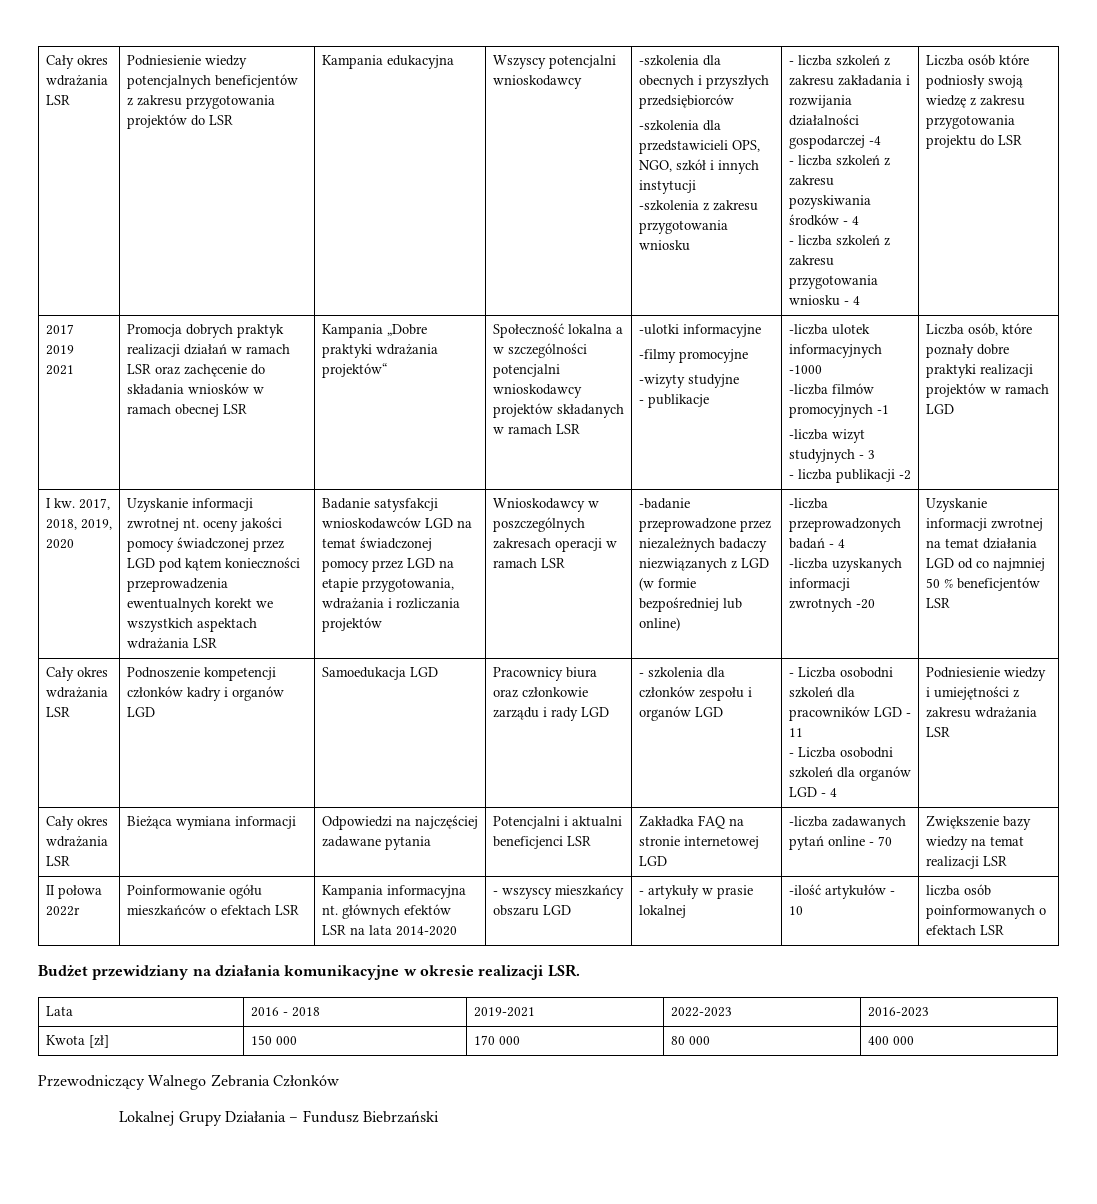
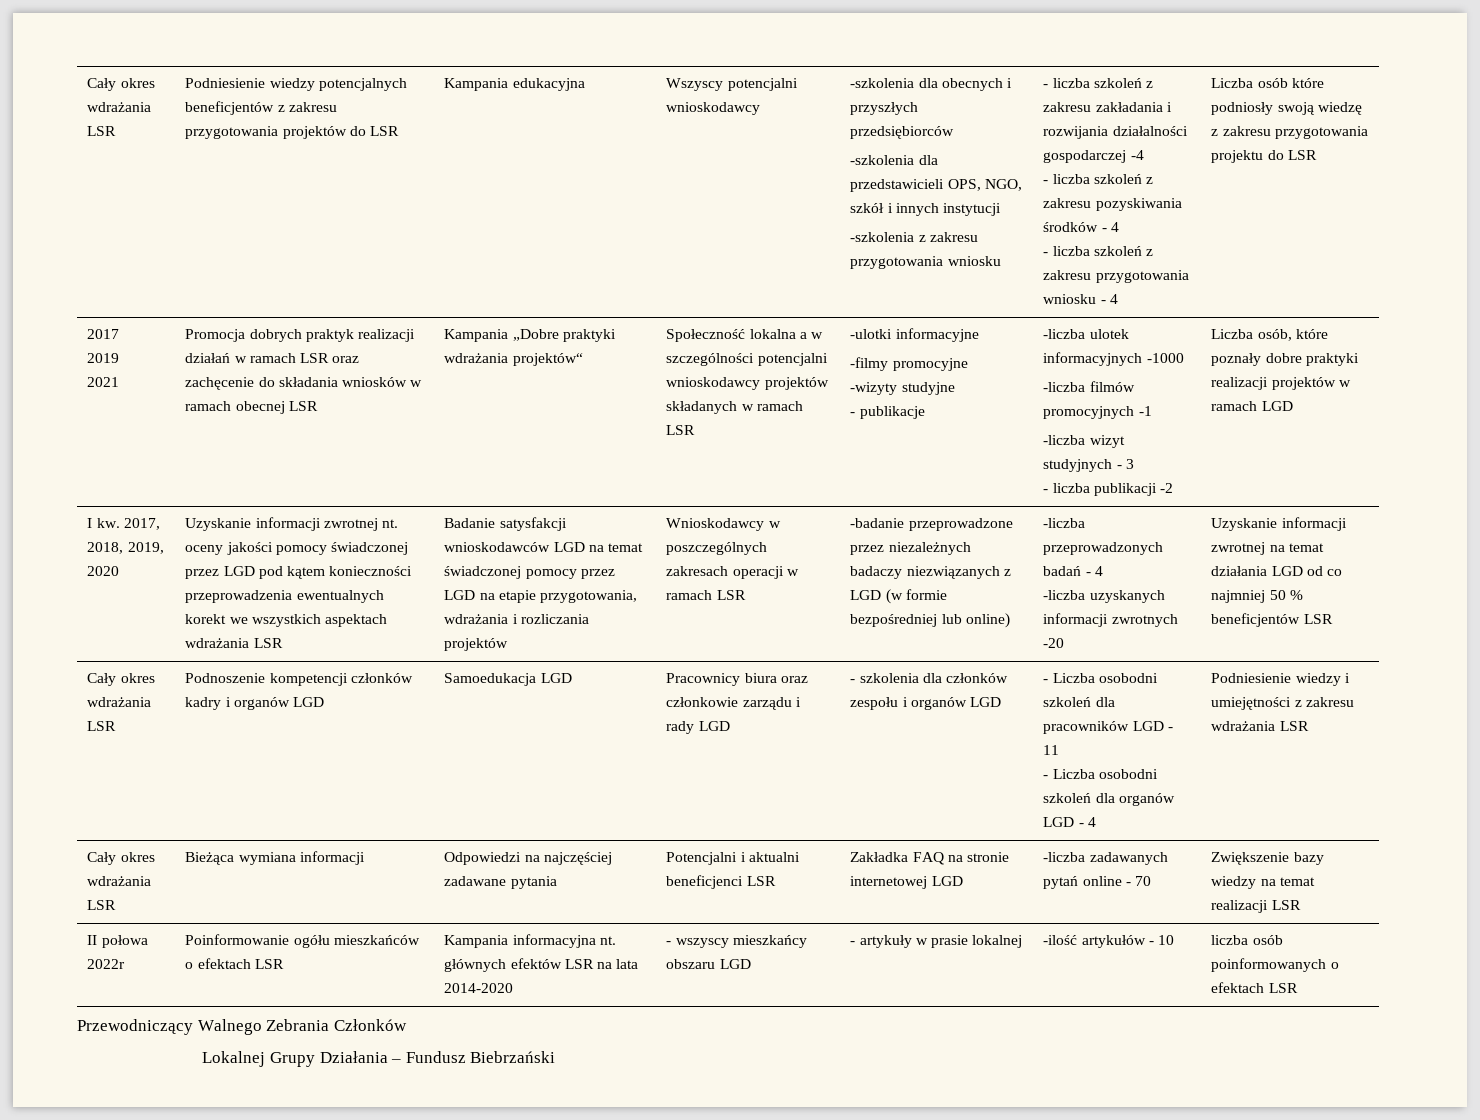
[38,964,580,980] [45,1006,73,1016] [250,1007,320,1017] [473,1007,535,1017] [670,1007,732,1017] [867,1007,929,1017] [45,1035,109,1048] [250,1035,297,1045] [473,1035,520,1045] [670,1036,710,1045] [867,1036,914,1045] // Budżet przewidziany na działania komunikacyjne w okresie realizacji LSR. // Lata | 2016 - 2018 | 2019-2021 | 2022-2023 | 2016-2023 // Kwota [zł] | 150 000 | 170 000 | 80 000 | 400 000 -> (1298, 988) none

